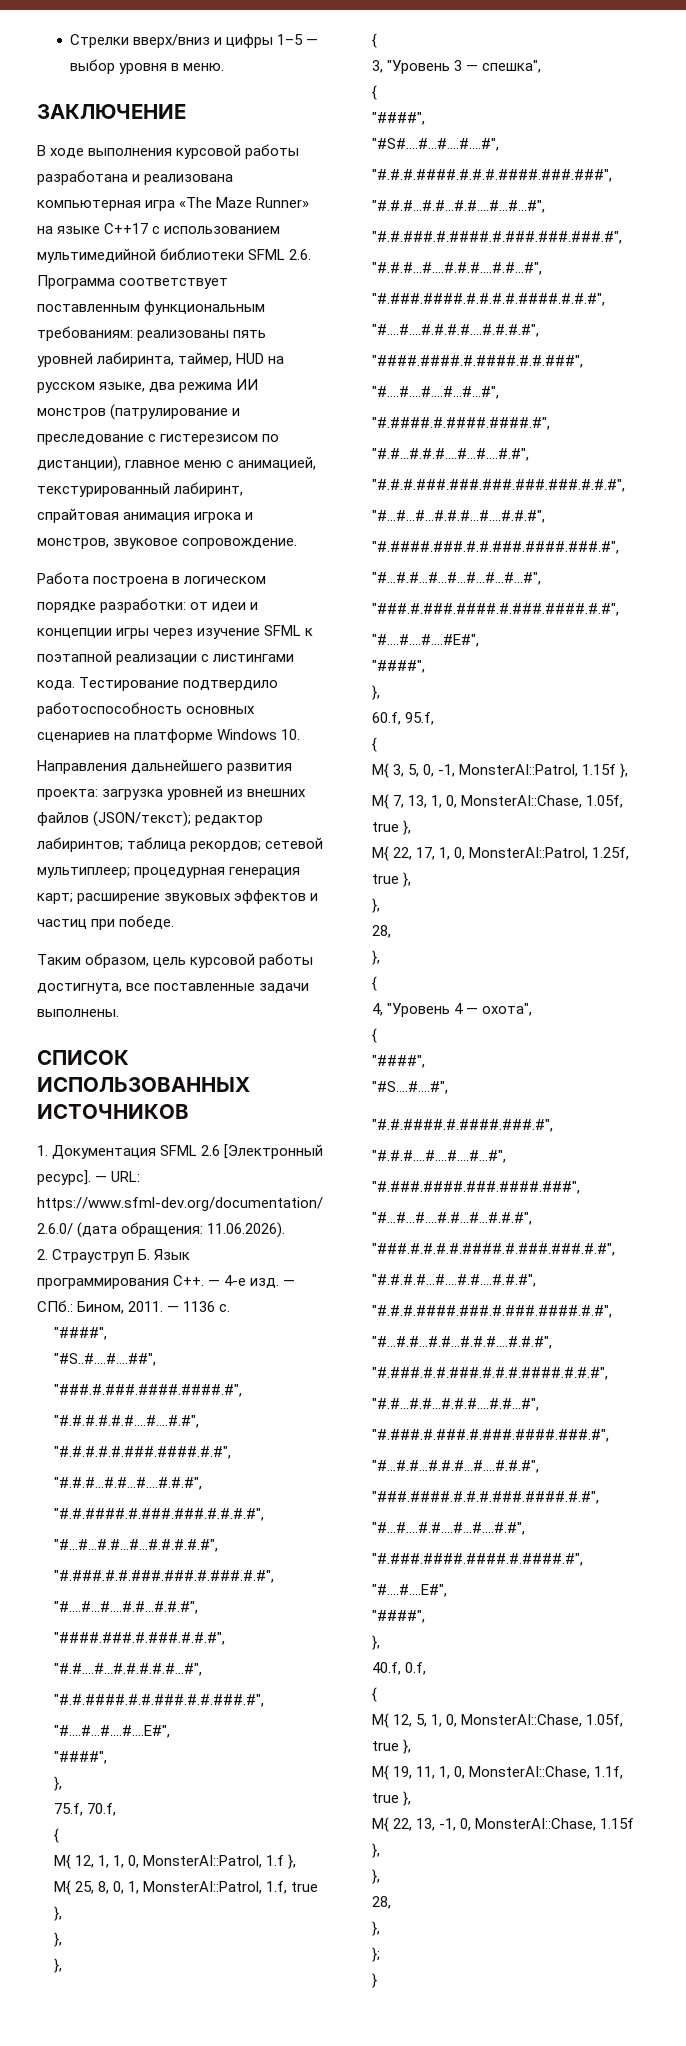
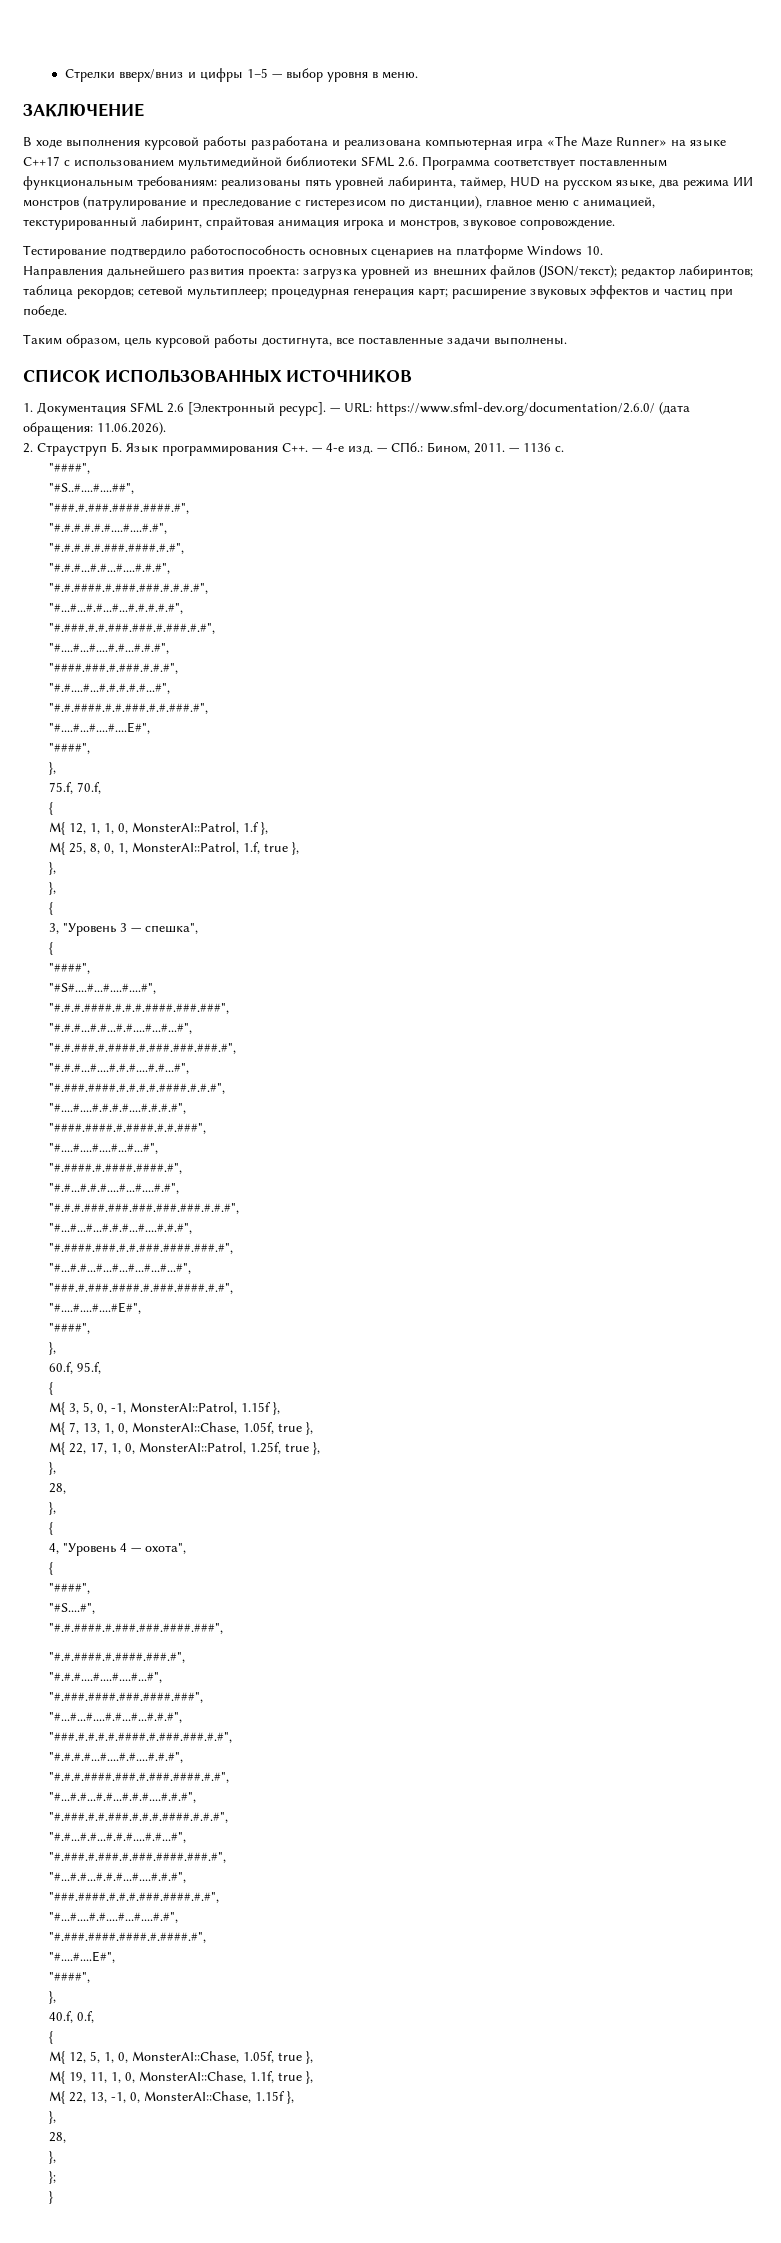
[37,572,267,587] [37,598,259,613] [37,625,314,639] [37,650,295,665] [37,680,75,690] Работа построена в логическом порядке разработки: от идеи и концепции игры через изучение SFML к поэтапной реализации с листингами кода. -> (615, 224) none
[371,1081,448,1094] "#S....#....#", -> [49,1603,96,1614] [49,1623,224,1634] "#S....#", // "#.#.####.#.###.###.####.###",

